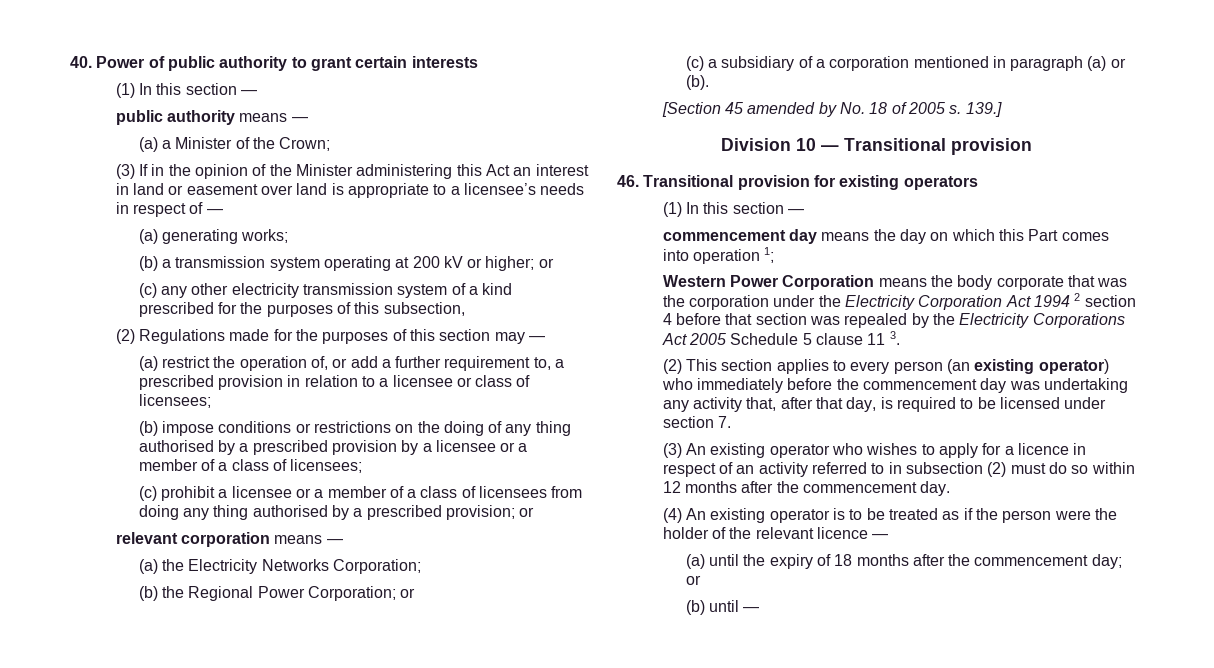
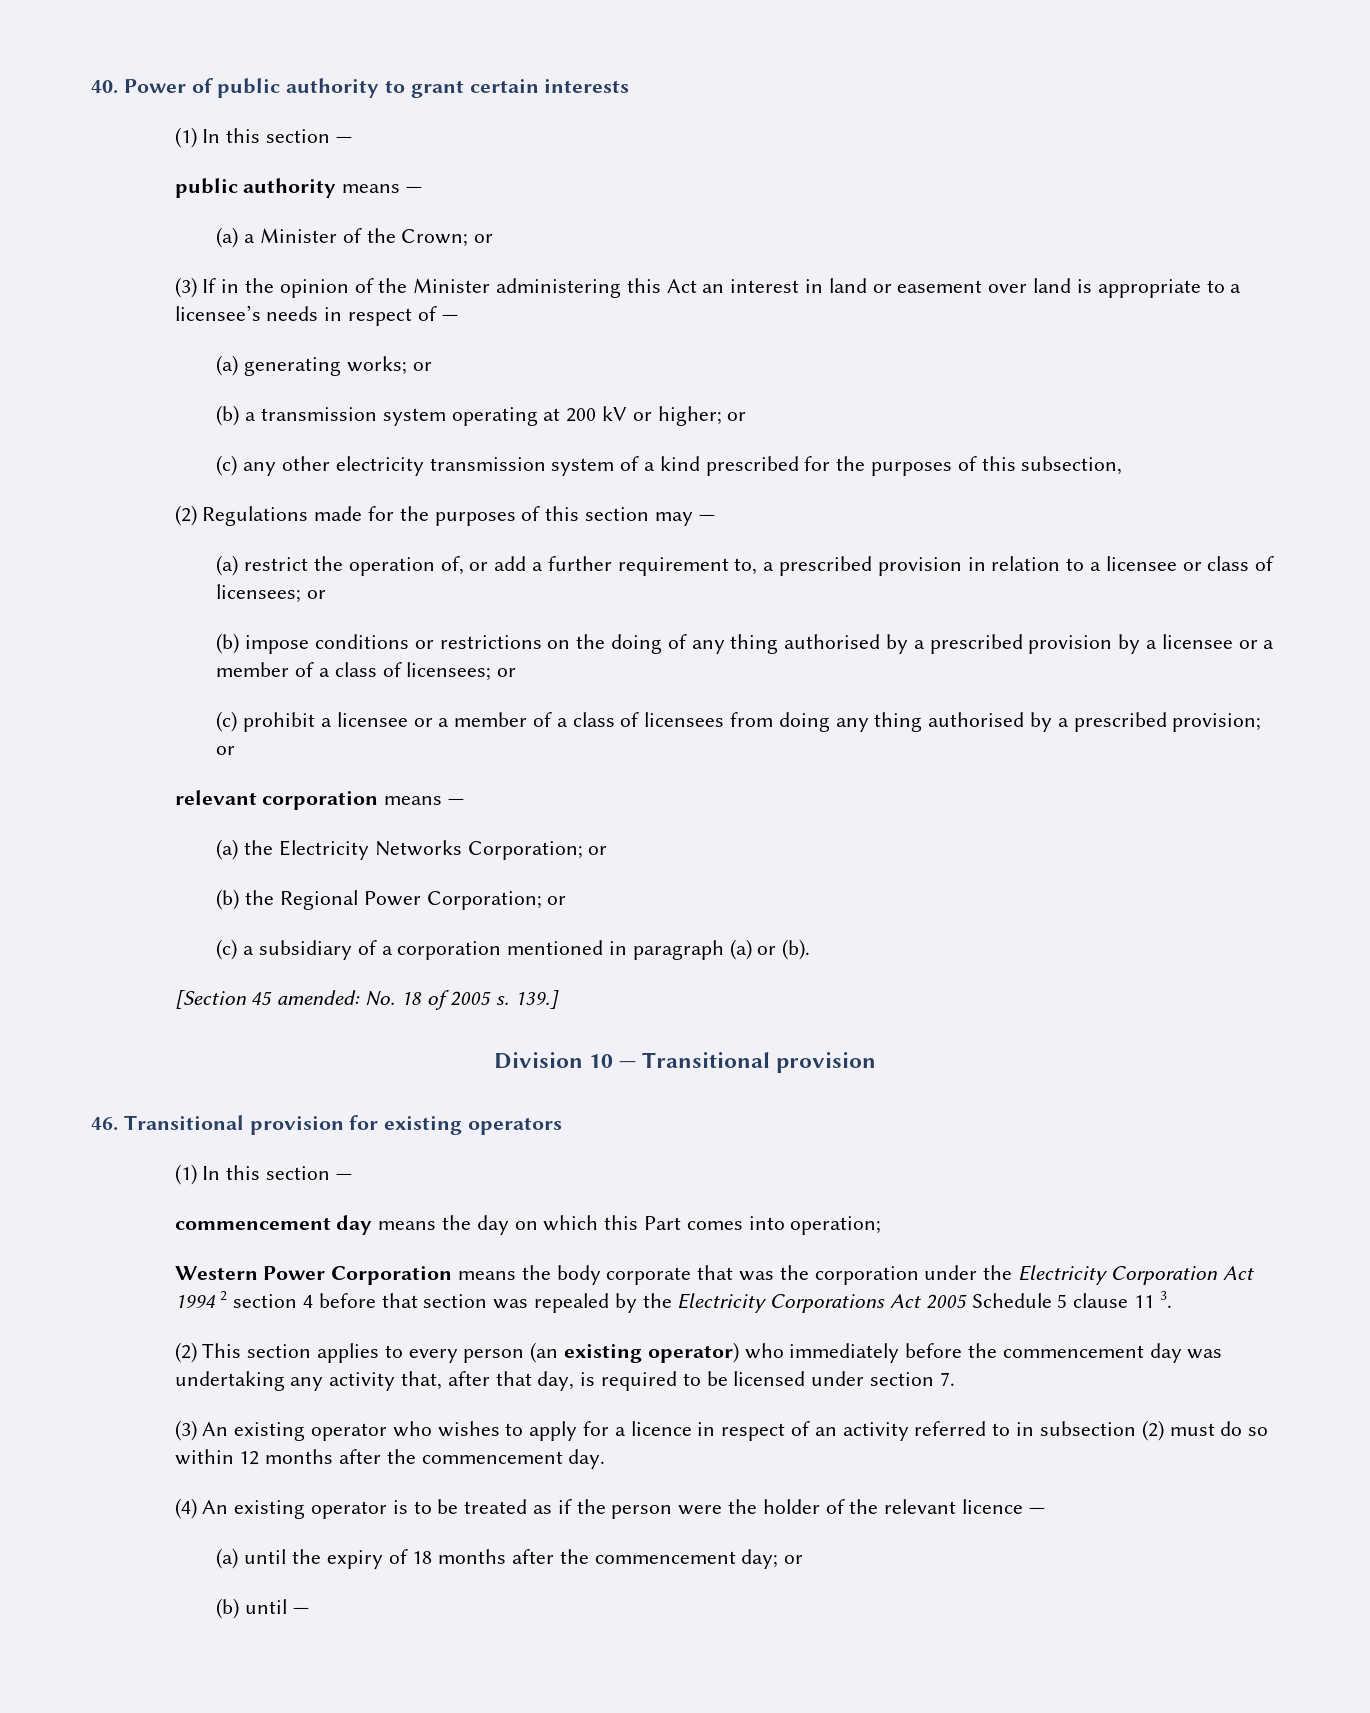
(331, 144) none -> [474,234,494,243] or
(289, 236) none -> [412,362,432,371] or
(211, 401) none -> [307,590,327,599] or
(363, 466) none -> [497,668,517,677] or
(421, 566) none -> [588,846,608,855] or
[747,102,837,117] amended by -> [277,990,361,1005] amended:
[693,247,775,264] operation 1; -> [790,1216,882,1235] operation;

